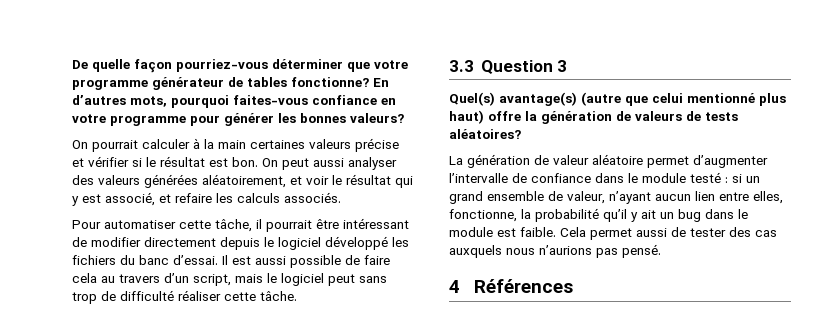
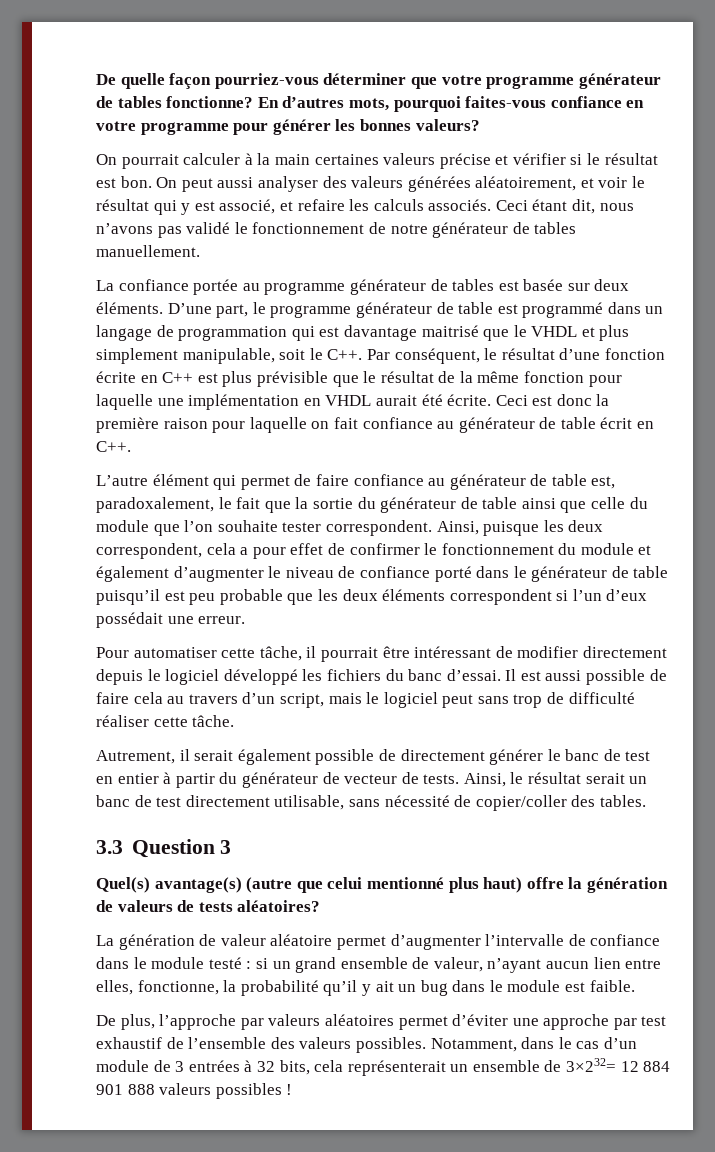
(341, 197) none -> [495,199,634,214] [96,222,577,238] [96,245,200,257] [96,279,630,295] [96,302,664,318] [96,325,630,341] [96,348,665,364] [96,371,622,387] [96,394,610,410] [96,417,655,433] [96,441,131,452] [96,474,616,490] [96,497,648,513] [96,520,604,536] [96,543,652,559] [96,566,669,582] [96,589,648,605] [96,612,246,628] Ceci étant dit, nous n’avons pas validé le fonctionnement de notre générateur de tables manuellement. // La confiance portée au programme générateur de tables est basée sur deux éléments. D’une part, le programme générateur de table est programmé dans un langage de programmation qui est davantage maitrisé que le VHDL et plus simplement manipulable, soit le C++. Par conséquent, le résultat d’une fonction écrite en C++ est plus prévisible que le résultat de la même fonction pour laquelle une implémentation en VHDL aurait été écrite. Ceci est donc la première raison pour laquelle on fait confiance au générateur de table écrit en C++. // L’autre élément qui permet de faire confiance au générateur de table est, paradoxalement, le fait que la sortie du générateur de table ainsi que celle du module que l’on souhaite tester correspondent. Ainsi, puisque les deux correspondent, cela a pour effet de confirmer le fonctionnement du module et également d’augmenter le niveau de confiance porté dans le générateur de table puisqu’il est peu probable que les deux éléments correspondent si l’un d’eux possédait une erreur.
(297, 296) none -> [96,749,651,765] [96,772,648,788] [96,795,646,811] // Autrement, il serait également possible de directement générer le banc de test en entier à partir du générateur de vecteur de tests. Ainsi, le résultat serait un banc de test directement utilisable, sans nécessité de copier/coller des tables.
[560,227,777,240] [449,244,661,258] [449,279,574,293] Cela permet aussi de tester des cas auxquels nous n’aurions pas pensé. // 4 Références -> [96,1014,667,1030] [96,1037,637,1053] [96,1058,671,1076] [96,1083,293,1099] // De plus, l’approche par valeurs aléatoires permet d’éviter une approche par test exhaustif de l’ensemble des valeurs possibles. Notamment, dans le cas d’un module de 3 entrées à 32 bits, cela représenterait un ensemble de 3×232= 12 884 901 888 valeurs possibles !

